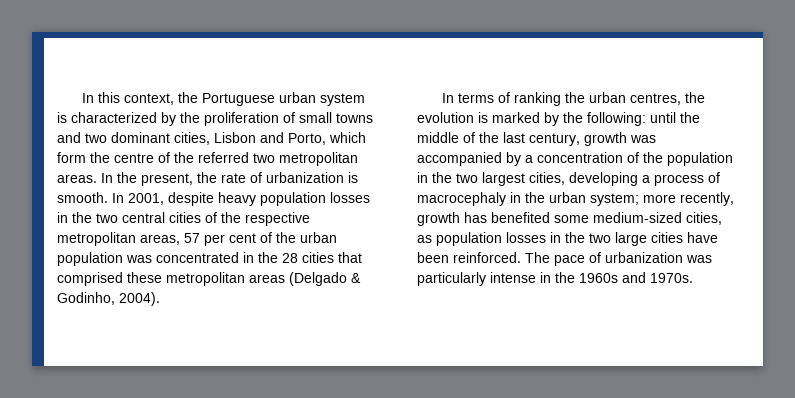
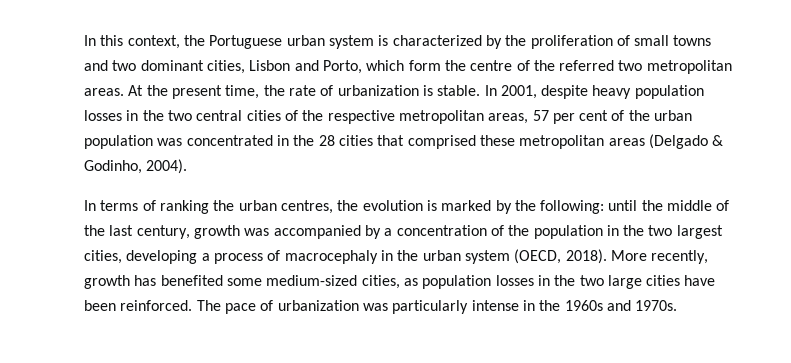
[101,172,193,186] In the present, -> [128,85,260,99] At the present time,
[57,192,108,203] smooth. -> [437,85,481,96] stable.
[590,193,676,206] system; more -> [464,249,647,264] system (OECD, 2018). More

